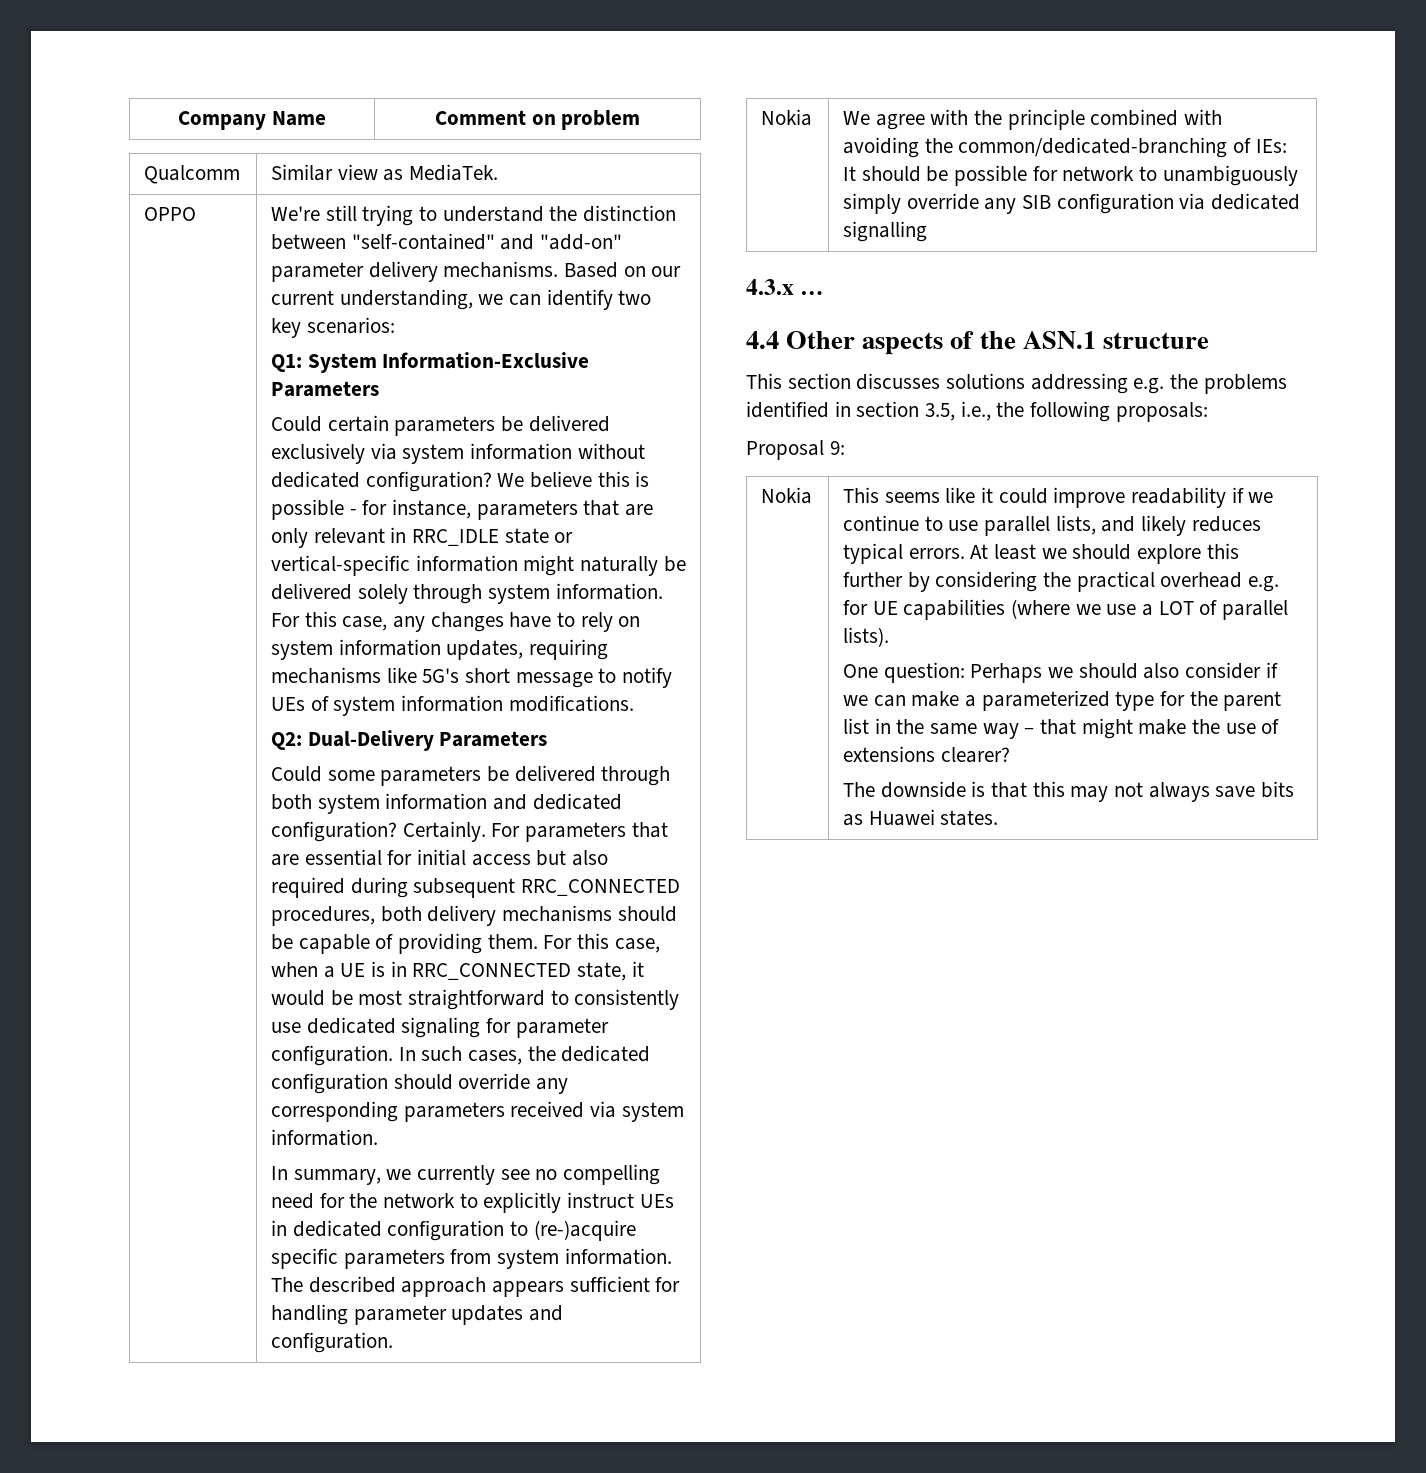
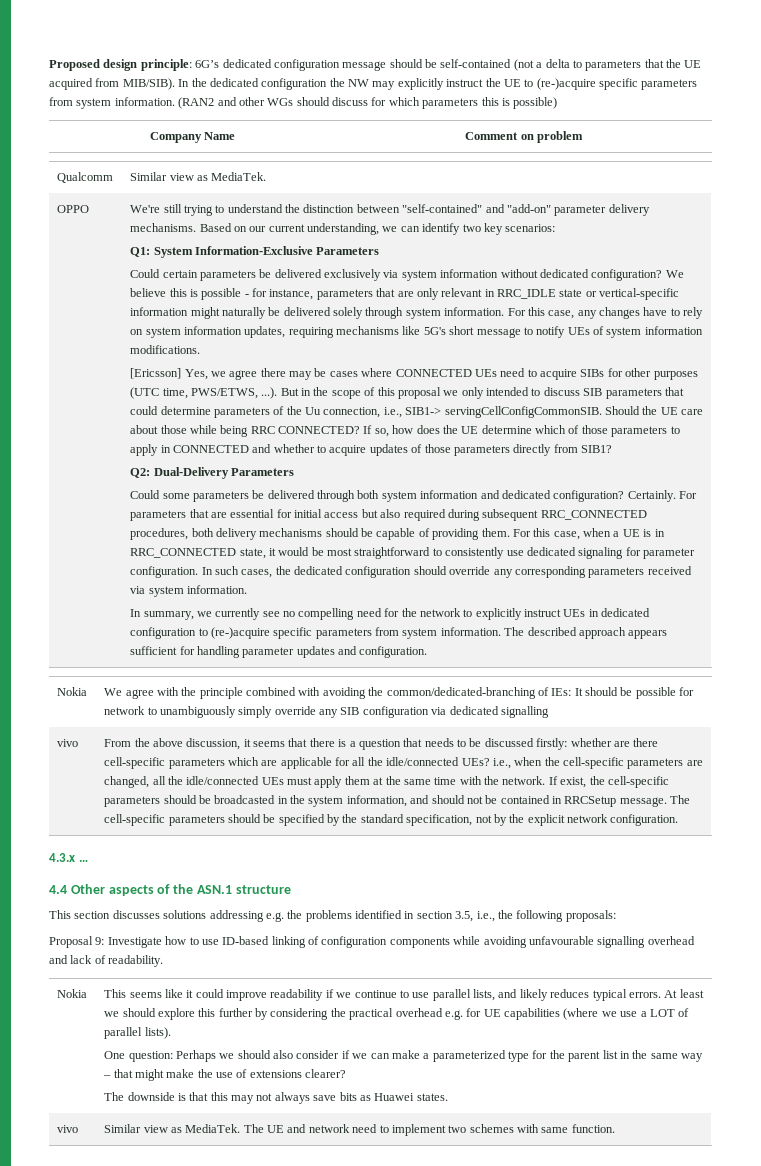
(178, 120) none -> [49,59,702,71] [49,78,698,90] [49,97,558,109] Proposed design principle: 6G’s dedicated configuration message should be self-contained (not a delta to parameters that the UE acquired from MIB/SIB). In the dedicated configuration the NW may explicitly instruct the UE to (re-)acquire specific parameters from system information. (RAN2 and other WGs should discuss for which parameters this is possible) //
(634, 703) none -> [130,368,698,380] [130,387,684,399] [130,406,704,418] [130,425,680,437] [130,444,613,456] // [Ericsson] Yes, we agree there may be cases where CONNECTED UEs need to acquire SIBs for other purposes (UTC time, PWS/ETWS, ...). But in the scope of this proposal we only intended to discuss SIB parameters that could determine parameters of the Uu connection, i.e., SIB1-> servingCellConfigCommonSIB. Should the UE care about those while being RRC CONNECTED? If so, how does the UE determine which of those parameters to apply in CONNECTED and whether to acquire updates of those parameters directly from SIB1?
(928, 231) none -> [57,739,79,747] [104,738,659,750] [104,757,703,769] [104,776,669,788] [104,795,691,807] [104,814,679,826] // vivo | From the above discussion, it seems that there is a question that needs to be discussed firstly: whether are there cell-specific parameters which are applicable for all the idle/connected UEs? i.e., when the cell-specific parameters are changed, all the idle/connected UEs must apply them at the same time with the network. If exist, the cell-specific parameters should be broadcasted in the system information, and should not be contained in RRCSetup message. The cell-specific parameters should be specified by the standard specification, not by the explicit network configuration.
(845, 448) none -> [107,936,695,948] [49,955,164,967] Investigate how to use ID-based linking of configuration components while avoiding unfavourable signalling overhead and lack of readability.
(999, 818) none -> [57,1125,79,1133] [104,1124,615,1136] // vivo | Similar view as MediaTek. The UE and network need to implement two schemes with same function.

